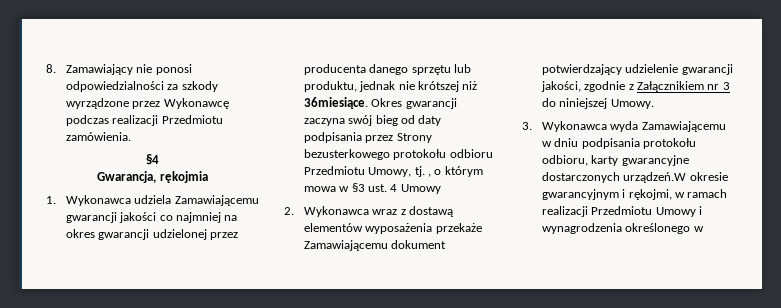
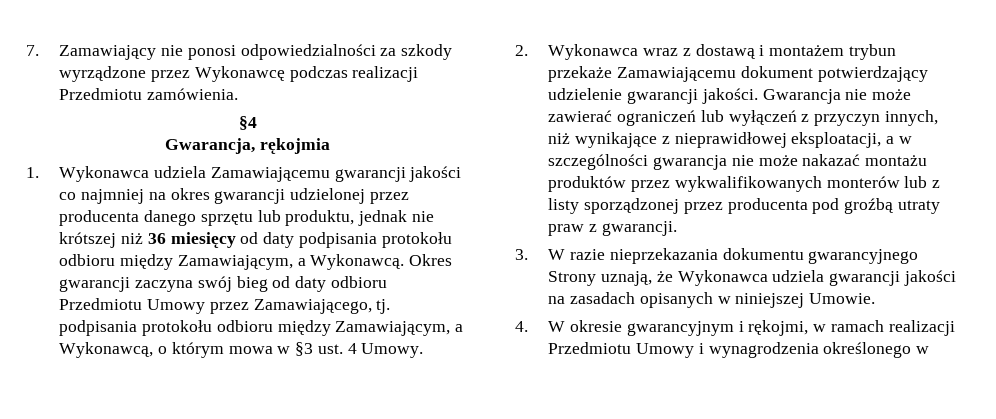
[46,64,56,73] 8. -> [26,45,39,56] 7.
[303,97,368,109] 36miesiące. -> [147,232,452,248] [59,254,405,270] 36 miesięcy od daty podpisania protokołu odbioru między Zamawiającym, a Wykonawcą.
[303,132,432,143] [303,149,493,160] [303,166,431,177] podpisania przez Strony bezusterkowego protokołu odbioru Przedmiotu Umowy, tj. , -> [330,276,387,288] [59,298,391,314] [59,320,464,336] [59,342,154,358] odbioru Przedmiotu Umowy przez Zamawiającego, tj. podpisania protokołu odbioru między Zamawiającym, a Wykonawcą,
[400,184,441,194] Umowy -> [361,343,424,358] Umowy.
[303,223,433,234] elementów wyposażenia -> [759,44,896,60] i montażem trybun
[540,81,730,92] [541,98,654,109] [522,121,726,132] [541,138,696,149] [541,155,689,166] [541,172,687,183] jakości, zgodnie z Załącznikiem nr 3 do niniejszej Umowy. // 3. Wykonawca wyda Zamawiającemu w dniu podpisania protokołu odbioru, karty gwarancyjne dostarczonych urządzeń.W -> [701,88,912,104] [548,110,938,126] [548,132,912,148] [548,154,928,170] [548,176,941,192] [548,198,940,214] [548,221,677,236] [515,248,919,264] [548,270,956,286] [548,292,876,308] [515,321,566,332] jakości. Gwarancja nie może zawierać ograniczeń lub wyłączeń z przyczyn innych, niż wynikające z nieprawidłowej eksploatacji, a w szczególności gwarancja nie może nakazać montażu produktów przez wykwalifikowanych monterów lub z listy sporządzonej przez producenta pod groźbą utraty praw z gwarancji. // 3. W razie nieprzekazania dokumentu gwarancyjnego Strony uznają, że Wykonawca udziela gwarancji jakości na zasadach opisanych w niniejszej Umowie. // 4. W

